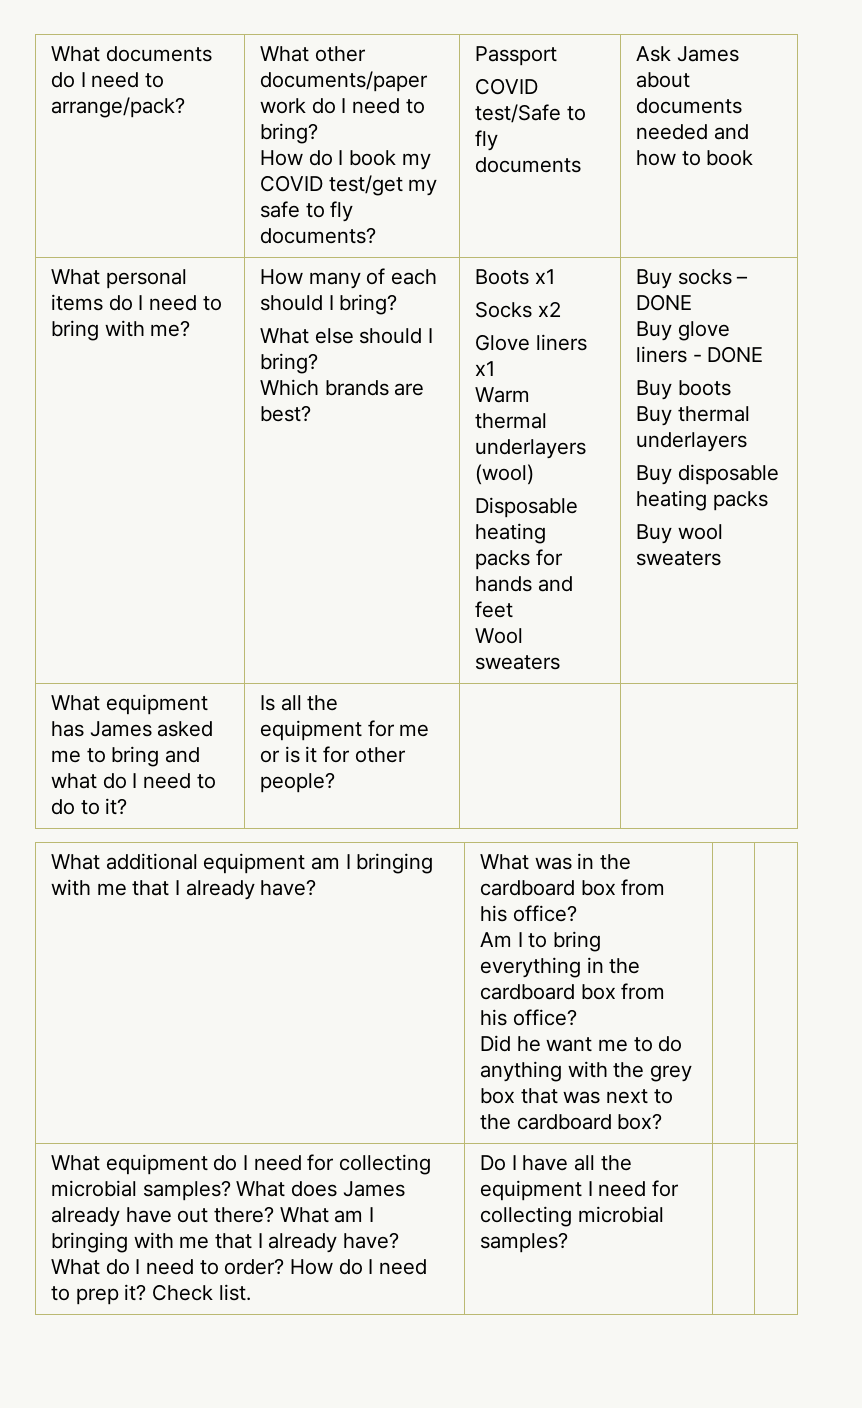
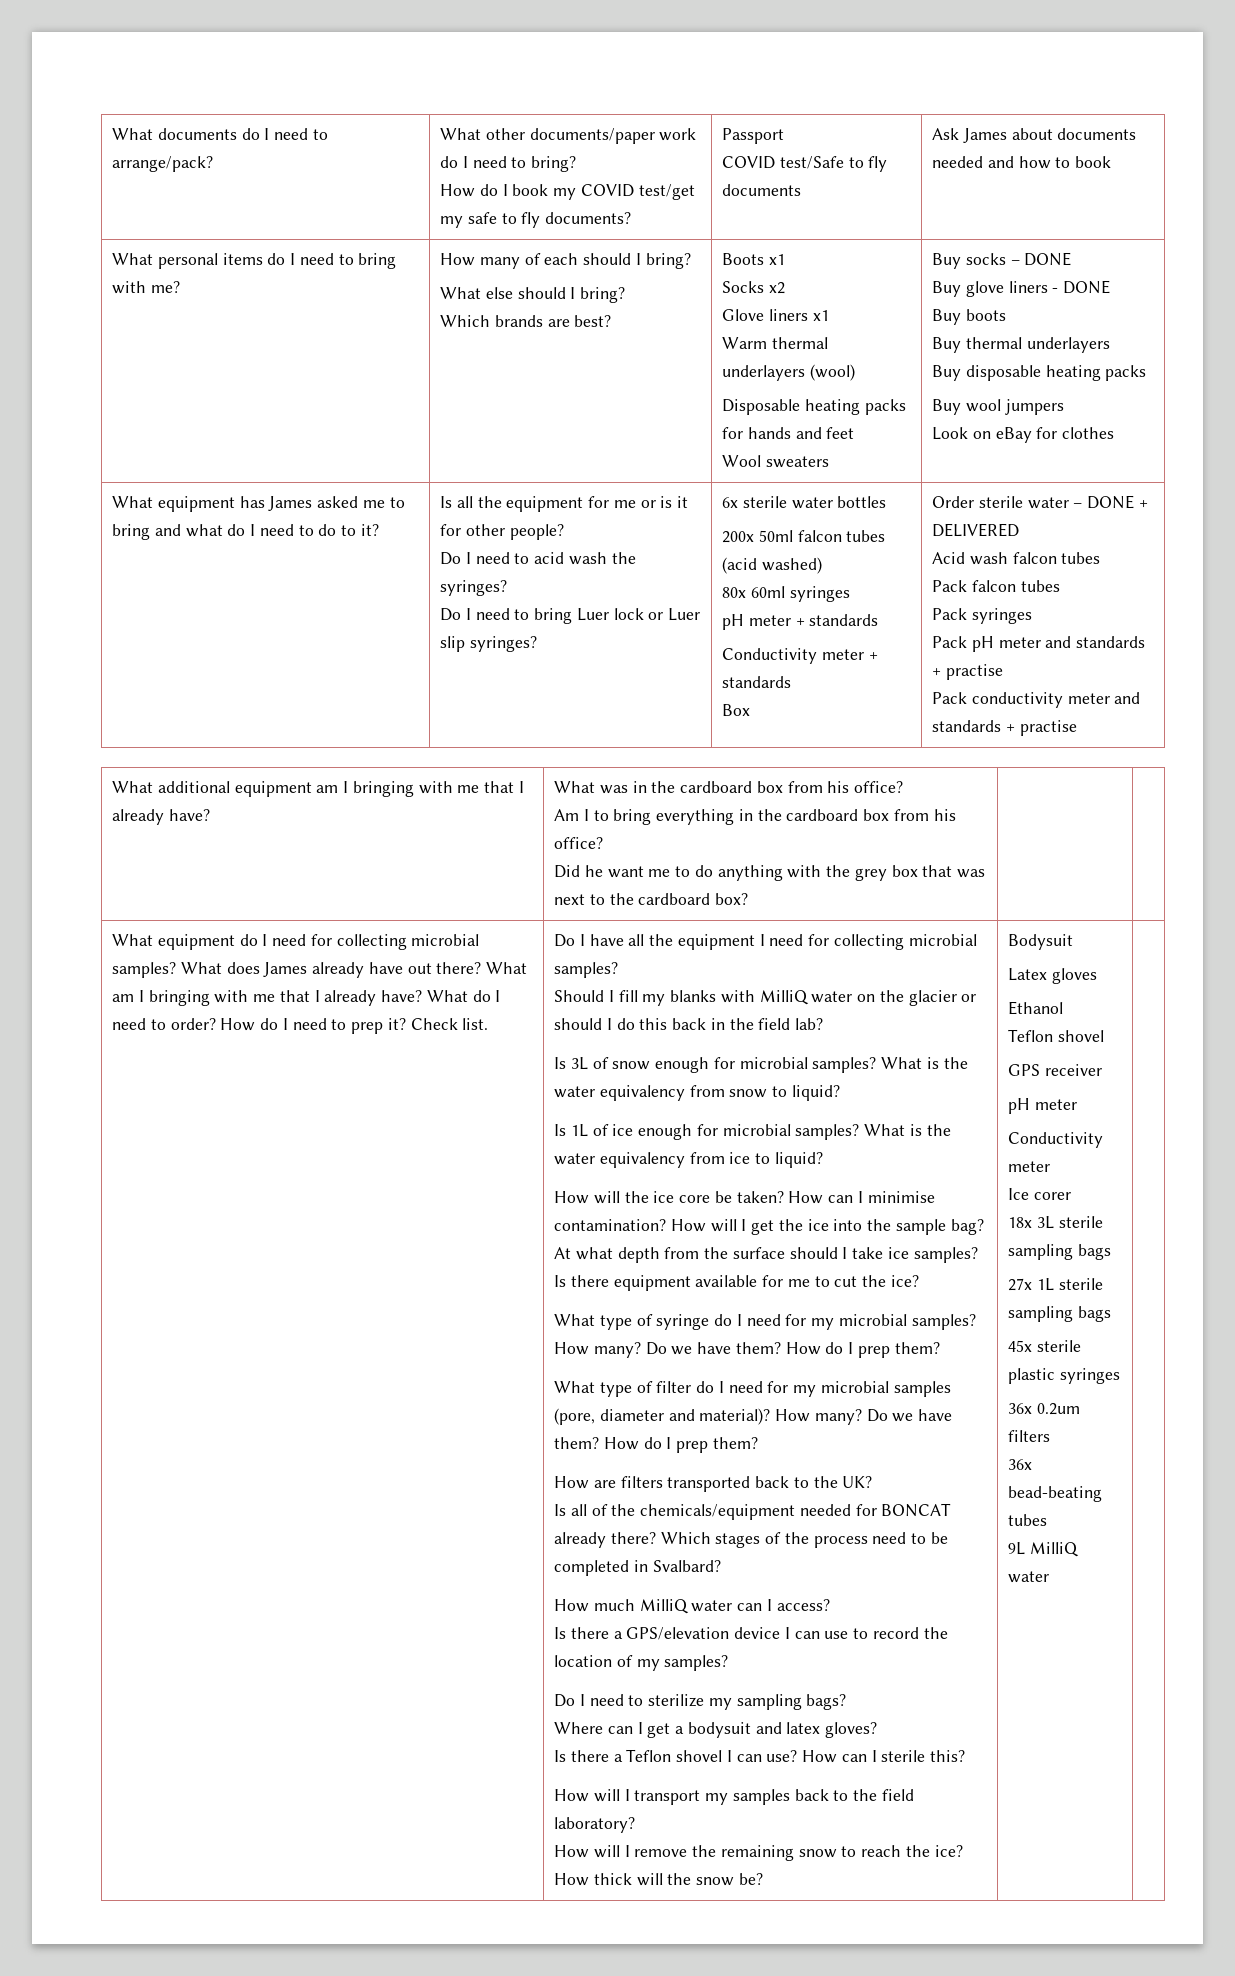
[635,551,721,566] sweaters -> [1004,399,1064,415] [932,427,1115,443] jumpers // Look on eBay for clothes
(335, 782) | | -> [440,552,636,565] [440,580,508,596] [440,608,701,624] [440,636,538,652] [722,496,887,509] [722,530,886,543] [722,557,823,574] [722,586,850,602] [722,614,879,630] [722,648,878,664] [722,676,792,688] [722,704,751,716] [932,495,1148,509] [932,523,1020,537] [932,552,1101,565] [932,580,1060,592] [932,608,1033,624] [932,636,1146,652] [932,664,1004,680] [932,692,1141,708] [932,720,1077,736] // Do I need to acid wash the syringes? // Do I need to bring Luer lock or Luer slip syringes? | 6x sterile water bottles // 200x 50ml falcon tubes (acid washed) // 80x 60ml syringes // pH meter + standards // Conductivity meter + standards // Box | Order sterile water – DONE + DELIVERED // Acid wash falcon tubes // Pack falcon tubes // Pack syringes // Pack pH meter and standards + practise // Pack conductivity meter and standards + practise
(568, 1242) | -> [554,990,977,1006] [554,1018,824,1030] [554,1057,968,1073] [554,1085,840,1101] [554,1124,951,1140] [554,1152,823,1168] [554,1191,935,1204] [554,1219,984,1235] [554,1247,978,1263] [554,1275,919,1291] [554,1314,976,1330] [554,1342,940,1358] [554,1381,951,1397] [554,1408,953,1425] [554,1437,758,1453] [554,1476,873,1492] [554,1503,952,1520] [554,1532,948,1548] [554,1560,721,1576] [554,1599,830,1614] [554,1627,948,1640] [554,1655,729,1671] [554,1694,847,1710] [554,1722,878,1738] [554,1749,966,1763] [554,1789,914,1805] [554,1817,636,1833] [554,1845,963,1861] [554,1873,763,1886] [1008,934,1074,950] [1008,968,1098,984] [1008,1001,1064,1015] [1008,1029,1105,1042] [1008,1064,1103,1076] [1008,1098,1078,1114] [1008,1132,1104,1148] [1008,1161,1051,1172] [1008,1188,1072,1200] [1008,1216,1103,1229] [1008,1244,1112,1260] [1008,1278,1103,1291] [1008,1306,1112,1322] [1008,1340,1082,1352] [1008,1368,1121,1384] [1008,1403,1081,1415] [1008,1430,1051,1442] [1008,1459,1033,1470] [1008,1486,1103,1502] [1008,1514,1048,1526] [1008,1542,1080,1557] [1008,1571,1050,1583] // Should I fill my blanks with MilliQ water on the glacier or should I do this back in the field lab? // Is 3L of snow enough for microbial samples? What is the water equivalency from snow to liquid? // Is 1L of ice enough for microbial samples? What is the water equivalency from ice to liquid? // How will the ice core be taken? How can I minimise contamination? How will I get the ice into the sample bag? At what depth from the surface should I take ice samples? Is there equipment available for me to cut the ice? // What type of syringe do I need for my microbial samples? How many? Do we have them? How do I prep them? // What type of filter do I need for my microbial samples (pore, diameter and material)? How many? Do we have them? How do I prep them? // How are filters transported back to the UK? // Is all of the chemicals/equipment needed for BONCAT already there? Which stages of the process need to be completed in Svalbard? // How much MilliQ water can I access? // Is there a GPS/elevation device I can use to record the location of my samples? // Do I need to sterilize my sampling bags? // Where can I get a bodysuit and latex gloves? // Is there a Teflon shovel I can use? How can I sterile this? // How will I transport my samples back to the field laboratory? // How will I remove the remaining snow to reach the ice? How thick will the snow be? | Bodysuit // Latex gloves // Ethanol // Teflon shovel // GPS receiver // pH meter // Conductivity meter // Ice corer // 18x 3L sterile sampling bags // 27x 1L sterile sampling bags // 45x sterile plastic syringes // 36x 0.2um filters // 36x bead-beating tubes // 9L MilliQ water

